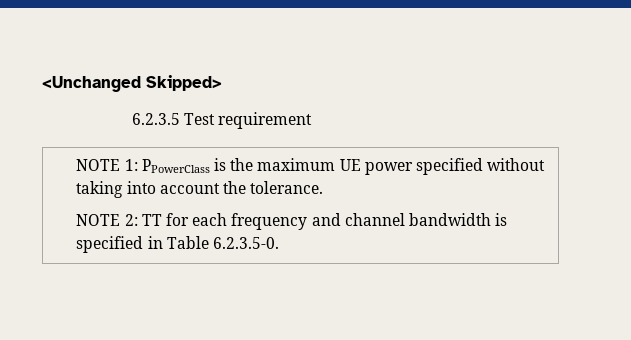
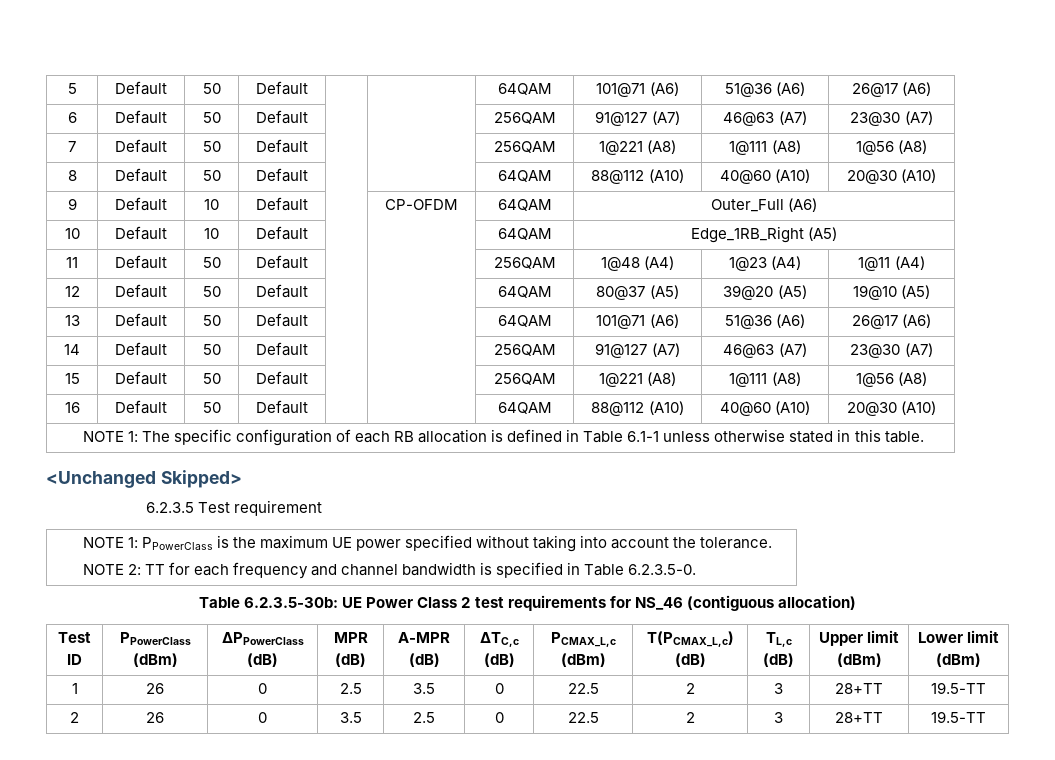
(42, 84) none -> [67,83,77,94] [115,81,167,95] [202,83,221,94] [256,81,308,95] [497,83,552,95] [596,82,679,97] [724,82,806,97] [851,82,932,97] [67,112,77,123] [115,110,167,124] [202,112,221,123] [256,110,308,124] [493,112,556,124] [595,111,680,126] [723,111,807,126] [850,111,933,126] [68,141,76,152] [115,139,167,153] [202,141,221,152] [256,139,308,153] [493,141,556,153] [598,140,677,155] [729,140,801,155] [855,140,928,155] [67,170,77,181] [115,168,167,182] [202,170,221,181] [256,168,308,182] [497,170,552,182] [591,169,684,184] [719,169,811,184] [846,169,937,184] [67,198,77,210] [115,197,167,211] [204,199,219,210] [256,197,308,211] [385,199,458,210] [497,199,552,211] [710,198,818,212] [64,228,80,239] [115,226,167,240] [204,228,219,239] [256,226,308,240] [497,228,552,240] [690,226,838,243] [66,257,78,268] [115,255,167,269] [202,257,221,268] [256,255,308,269] [493,257,556,269] [600,256,675,271] [728,256,802,271] [858,256,925,271] [64,286,80,297] [115,284,167,298] [202,286,221,297] [256,284,308,298] [497,286,552,298] [596,285,679,300] [723,285,807,300] [852,285,931,300] [64,315,80,326] [115,313,167,327] [202,315,221,326] [256,313,308,327] [497,315,552,327] [596,314,679,329] [724,314,806,329] [851,314,932,329] [64,344,80,355] [115,342,167,356] [202,344,221,355] [256,342,308,356] [493,344,556,356] [595,343,680,358] [723,343,807,358] [850,343,933,358] [64,373,80,384] [115,371,167,385] [202,373,221,384] [256,371,308,385] [493,373,556,385] [598,372,677,387] [729,372,801,387] [855,372,928,387] [64,402,80,413] [115,400,167,414] [202,402,221,413] [256,400,308,414] [497,402,552,414] [591,401,684,416] [719,401,811,416] [846,401,937,416] [82,429,924,446] 5 | Default | 50 | Default | | | 64QAM | 101@71 (A6) | 51@36 (A6) | 26@17 (A6) // 6 | Default | 50 | Default | | | 256QAM | 91@127 (A7) | 46@63 (A7) | 23@30 (A7) // 7 | Default | 50 | Default | | | 256QAM | 1@221 (A8) | 1@111 (A8) | 1@56 (A8) // 8 | Default | 50 | Default | | | 64QAM | 88@112 (A10) | 40@60 (A10) | 20@30 (A10) // 9 | Default | 10 | Default | | CP-OFDM | 64QAM | Outer_Full (A6) // 10 | Default | 10 | Default | | | 64QAM | Edge_1RB_Right (A5) // 11 | Default | 50 | Default | | | 256QAM | 1@48 (A4) | 1@23 (A4) | 1@11 (A4) // 12 | Default | 50 | Default | | | 64QAM | 80@37 (A5) | 39@20 (A5) | 19@10 (A5) // 13 | Default | 50 | Default | | | 64QAM | 101@71 (A6) | 51@36 (A6) | 26@17 (A6) // 14 | Default | 50 | Default | | | 256QAM | 91@127 (A7) | 46@63 (A7) | 23@30 (A7) // 15 | Default | 50 | Default | | | 256QAM | 1@221 (A8) | 1@111 (A8) | 1@56 (A8) // 16 | Default | 50 | Default | | | 64QAM | 88@112 (A10) | 40@60 (A10) | 20@30 (A10) // NOTE 1: The specific configuration of each RB allocation is defined in Table 6.1-1 unless otherwise stated in this table. //
(279, 243) none -> [199,595,856,611] [58,632,91,643] [67,654,82,665] [119,632,191,645] [132,653,178,667] [221,632,304,645] [247,653,278,667] [333,632,368,643] [335,653,366,667] [398,632,450,643] [408,653,440,667] [479,632,519,647] [483,653,515,667] [550,632,616,647] [560,653,606,667] [646,631,734,647] [674,653,706,667] [765,632,792,647] [763,653,794,667] [818,630,900,646] [836,653,882,667] [917,630,1000,643] [936,653,981,667] [71,683,78,694] [146,683,164,694] [258,683,267,694] [339,683,362,694] [413,683,435,694] [494,683,504,694] [567,683,599,694] [685,683,695,694] [774,683,783,694] [835,683,883,694] [931,682,986,694] [70,712,79,723] [146,712,164,723] [258,712,267,723] [339,712,362,723] [413,712,435,723] [494,712,504,723] [567,712,599,723] [685,712,695,723] [774,712,783,723] [835,712,883,723] [931,711,986,723] // Table 6.2.3.5-30b: UE Power Class 2 test requirements for NS_46 (contiguous allocation) // Test ID | PPowerClass (dBm) | ΔPPowerClass (dB) | MPR (dB) | A-MPR (dB) | ΔTC,c (dB) | PCMAX_L,c (dBm) | T(PCMAX_L,c) (dB) | TL,c (dB) | Upper limit (dBm) | Lower limit (dBm) // 1 | 26 | 0 | 2.5 | 3.5 | 0 | 22.5 | 2 | 3 | 28+TT | 19.5-TT // 2 | 26 | 0 | 3.5 | 2.5 | 0 | 22.5 | 2 | 3 | 28+TT | 19.5-TT

